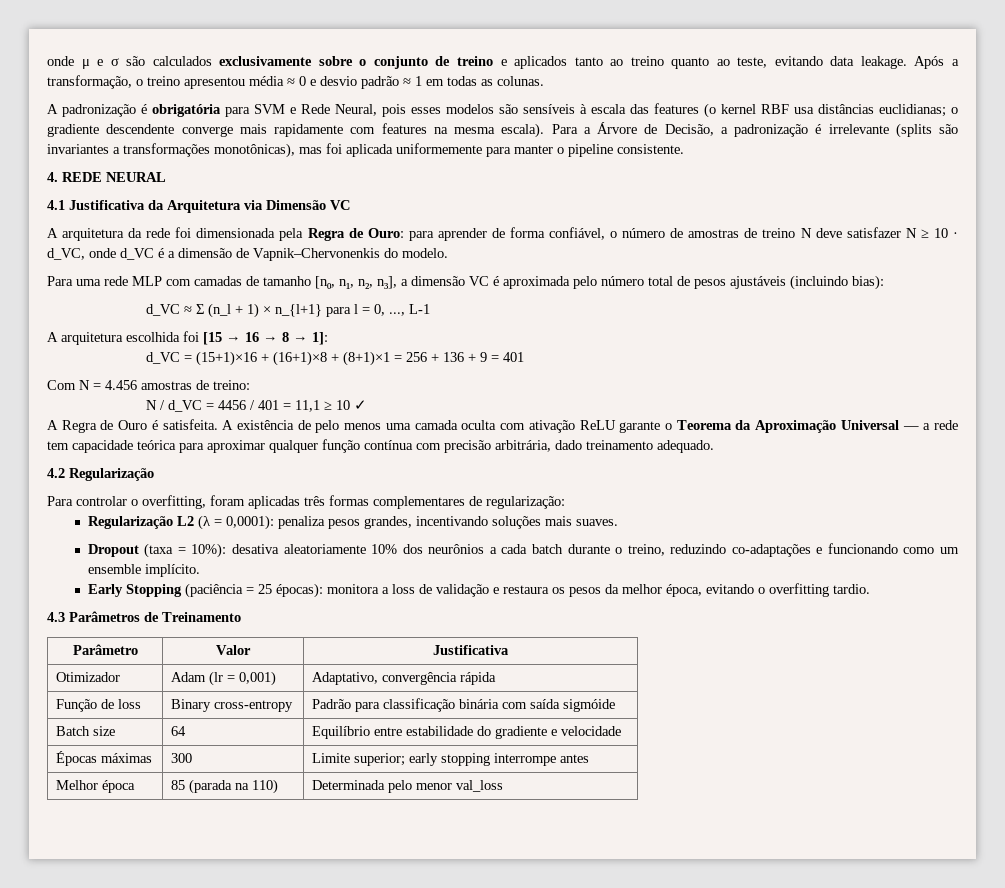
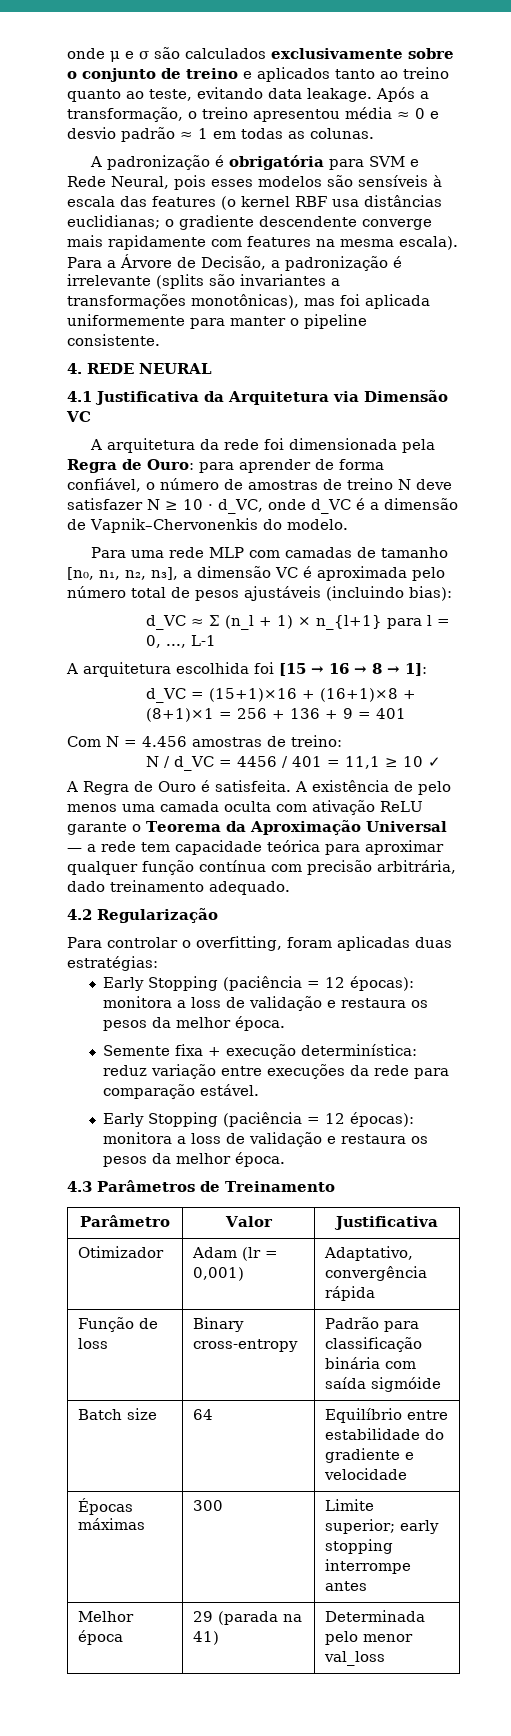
[304,495,565,509] [87,515,618,530] [87,543,960,558] [87,564,200,577] [87,583,272,598] três formas complementares de regularização: // Regularização L2 (λ = 0,0001): penaliza pesos grandes, incentivando soluções mais suaves. // Dropout (taxa = 10%): desativa aleatoriamente 10% dos neurônios a cada batch durante o treino, reduzindo co-adaptações e funcionando como um ensemble implícito. // Early Stopping (paciência = 25 -> [415,937,452,948] [67,956,158,971] [103,976,346,991] duas estratégias: // Early Stopping (paciência = 12
[665,583,870,597] época, evitando o overfitting tardio. -> [235,1016,286,1031] [103,1044,418,1059] [103,1064,450,1079] [103,1084,260,1099] [103,1112,415,1127] [103,1132,429,1147] [103,1152,286,1167] época. // Semente fixa + execução determinística: reduz variação entre execuções da rede para comparação estável. // Early Stopping (paciência = 12 épocas): monitora a loss de validação e restaura os pesos da melhor época.
[170,780,185,790] 85 -> [193,1611,214,1622] 29
[251,779,278,794] 110) -> [193,1631,220,1645] 41)

